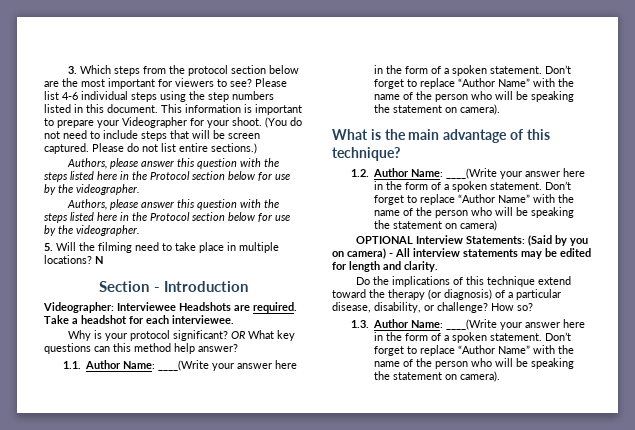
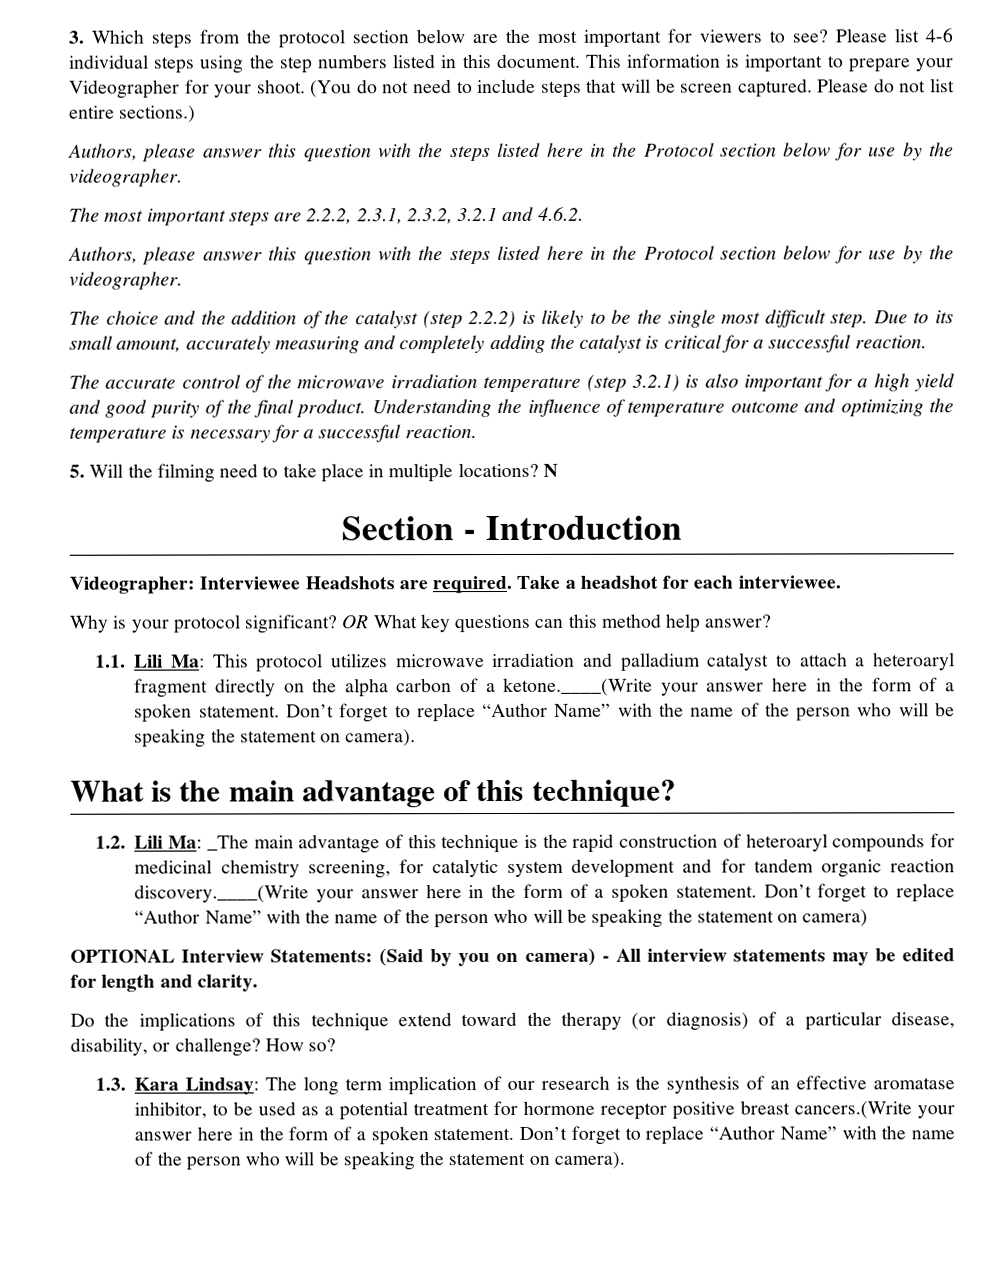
(140, 189) none -> [69,206,584,226] // The most important steps are 2.2.2, 2.3.1, 2.3.2, 3.2.1 and 4.6.2.
(140, 230) none -> [69,309,954,329] [69,334,927,354] [69,373,955,393] [69,398,954,418] [69,424,477,443] // The choice and the addition of the catalyst (step 2.2.2) is likely to be the single most difficult step. Due to its small amount, accurately measuring and completely adding the catalyst is critical for a successful reaction. // The accurate control of the microwave irradiation temperature (step 3.2.1) is also important for a high yield and good purity of the final product. Understanding the influence of temperature outcome and optimizing the temperature is necessary for a successful reaction.
[85,360,210,371] Author Name: ____(Write -> [134,652,955,673] [134,677,654,698] Lili Ma: This protocol utilizes microwave irradiation and palladium catalyst to attach a heteroaryl fragment directly on the alpha carbon of a ketone.____(Write
[373,168,498,179] Author Name: ____(Write -> [134,833,955,854] [134,858,956,879] [134,884,310,903] Lili Ma: _The main advantage of this technique is the rapid construction of heteroaryl compounds for medicinal chemistry screening, for catalytic system development and for tandem organic reaction discovery.____(Write
[373,319,498,330] Author Name: ____(Write -> [134,1075,955,1096] [134,1100,913,1121] Kara Lindsay: The long term implication of our research is the synthesis of an effective aromatase inhibitor, to be used as a potential treatment for hormone receptor positive breast cancers.(Write

